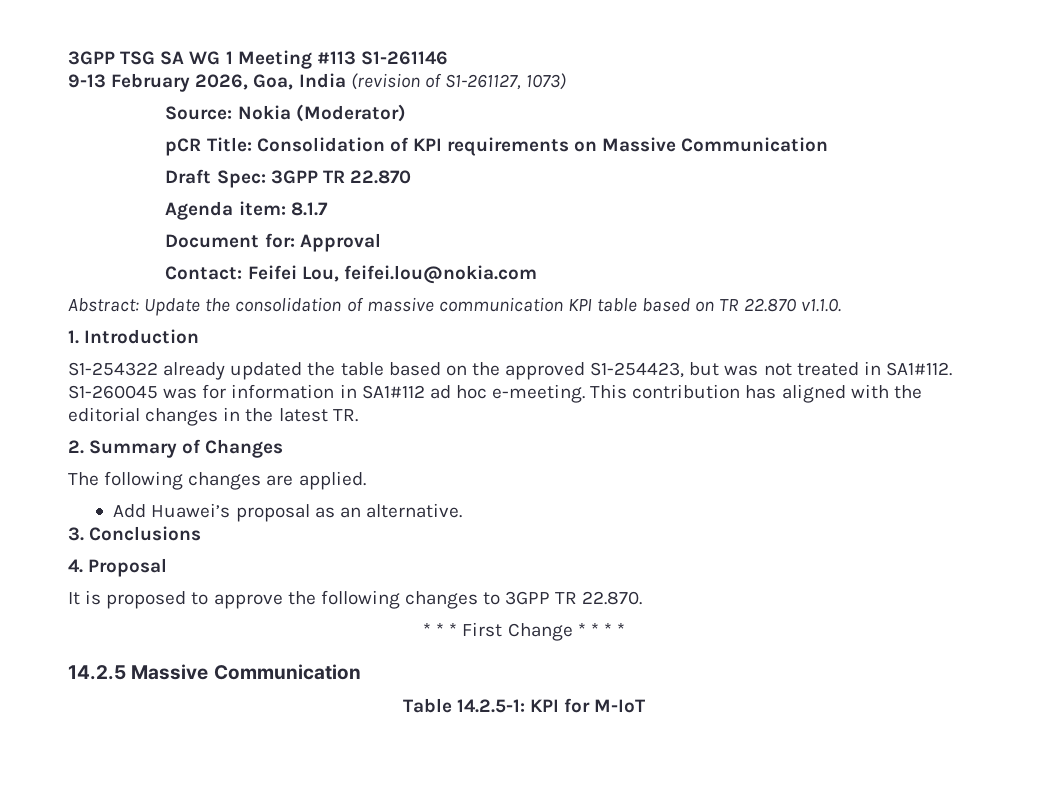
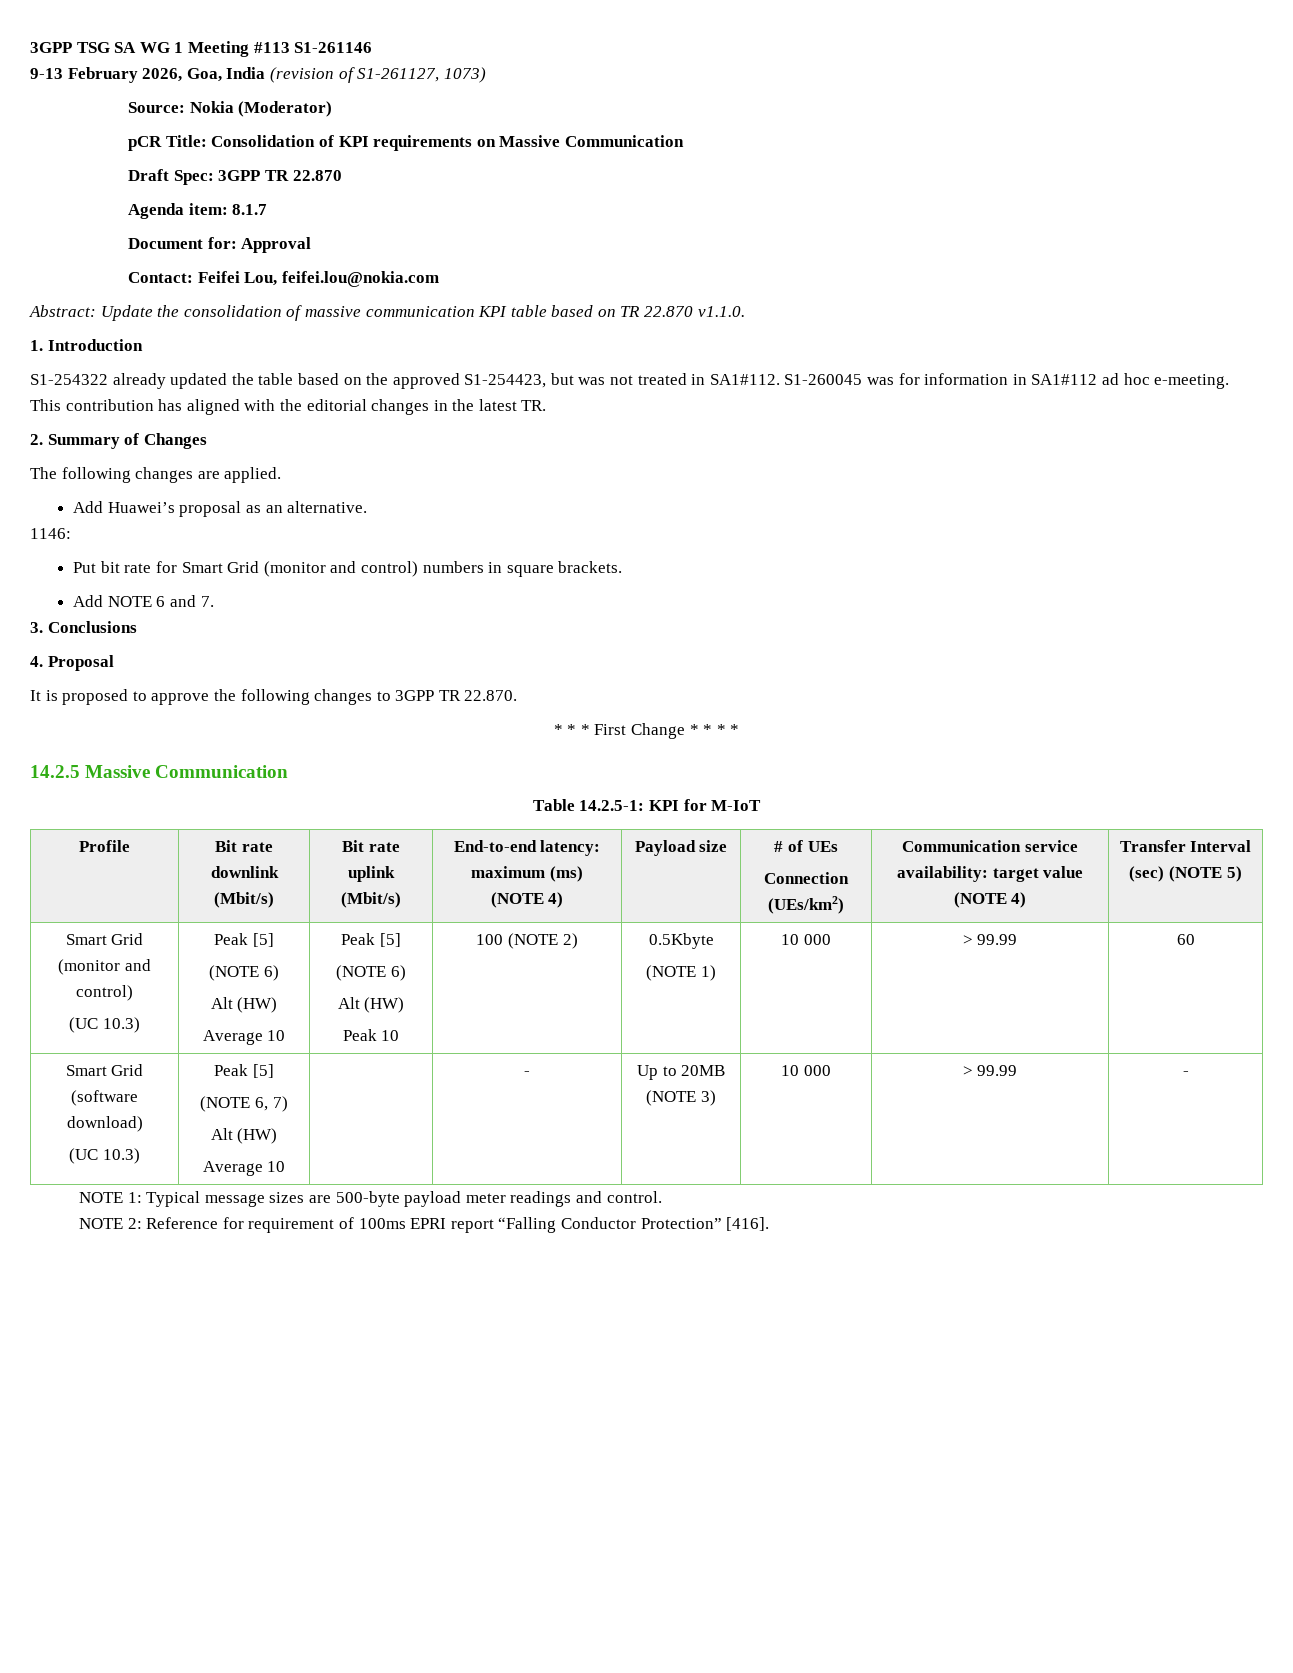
(462, 510) none -> [30,528,71,539] [73,561,623,577] [73,595,214,607] // 1146: // Put bit rate for Smart Grid (monitor and control) numbers in square brackets. // Add NOTE 6 and 7.
(646, 706) none -> [79,840,130,852] [215,840,273,852] [210,866,279,878] [214,892,274,908] [342,840,400,852] [348,866,395,882] [341,892,401,908] [453,840,601,856] [471,866,583,882] [490,892,564,908] [634,840,728,856] [774,840,838,852] [764,872,849,884] [768,896,844,914] [902,840,1078,852] [896,866,1084,882] [953,892,1027,908] [1119,840,1252,852] [1129,866,1242,882] [65,933,144,945] [58,959,151,975] [76,985,133,1001] [69,1017,140,1033] [214,933,274,947] [209,965,279,981] [210,997,278,1013] [202,1030,286,1045] [341,933,401,947] [336,965,406,981] [337,997,405,1013] [342,1029,400,1041] [476,933,578,949] [648,933,714,949] [646,965,716,981] [781,934,831,945] [962,934,1018,945] [1176,934,1195,945] [65,1064,144,1076] [71,1090,138,1106] [66,1116,143,1132] [69,1148,140,1164] [214,1064,274,1078] [200,1096,288,1112] [210,1128,278,1144] [202,1161,286,1176] [524,1071,530,1076] [636,1065,726,1080] [646,1090,716,1106] [781,1065,831,1076] [962,1065,1018,1076] [1182,1071,1189,1076] [79,1191,662,1207] [79,1217,770,1233] // Profile | Bit rate downlink (Mbit/s) | Bit rate uplink (Mbit/s) | End-to-end latency: maximum (ms) (NOTE 4) | Payload size | # of UEs // Connection (UEs/km2) | Communication service availability: target value (NOTE 4) | Transfer Interval (sec) (NOTE 5) // Smart Grid (monitor and control) // (UC 10.3) | Peak [5] // (NOTE 6) // Alt (HW) // Average 10 | Peak [5] // (NOTE 6) // Alt (HW) // Peak 10 | 100 (NOTE 2) | 0.5Kbyte // (NOTE 1) | 10 000 | > 99.99 | 60 // Smart Grid (software download) // (UC 10.3) | Peak [5] // (NOTE 6, 7) // Alt (HW) // Average 10 | | - | Up to 20MB (NOTE 3) | 10 000 | > 99.99 | - // NOTE 1: Typical message sizes are 500-byte payload meter readings and control. // NOTE 2: Reference for requirement of 100ms EPRI report “Falling Conductor Protection” [416].

